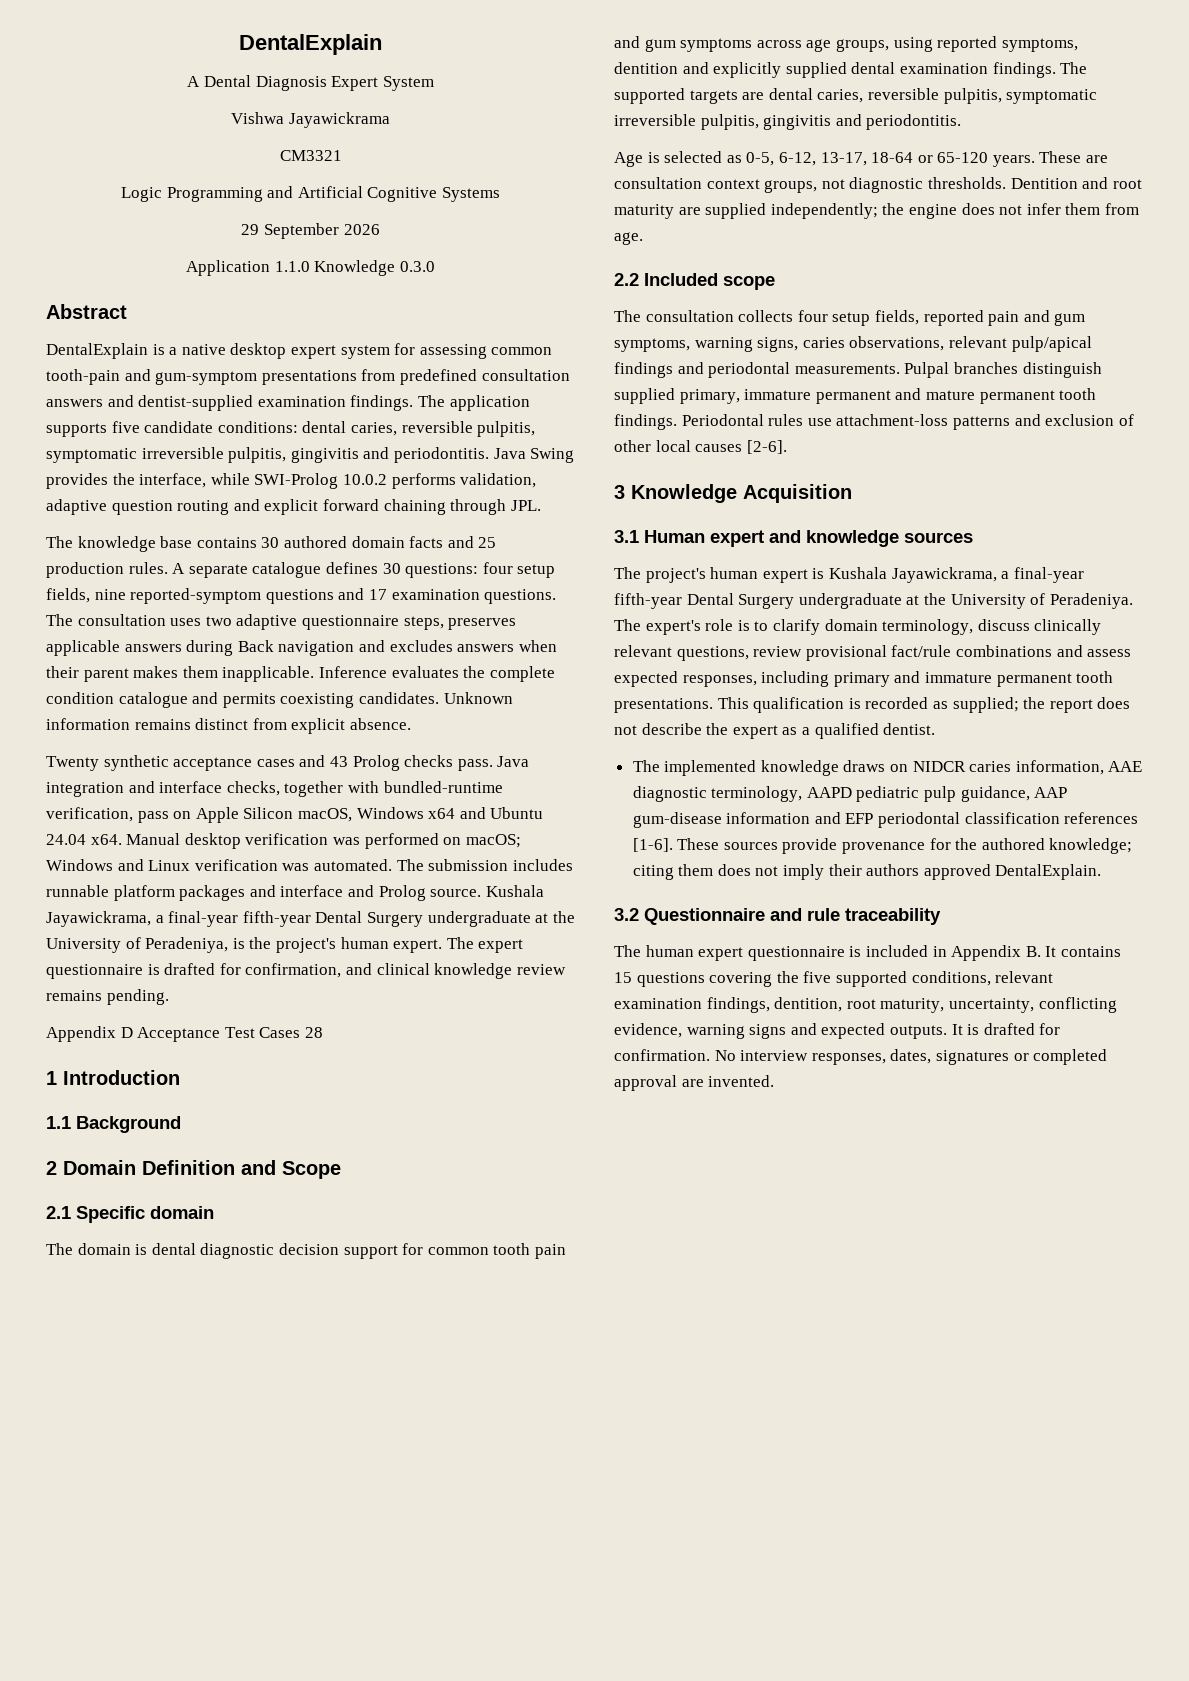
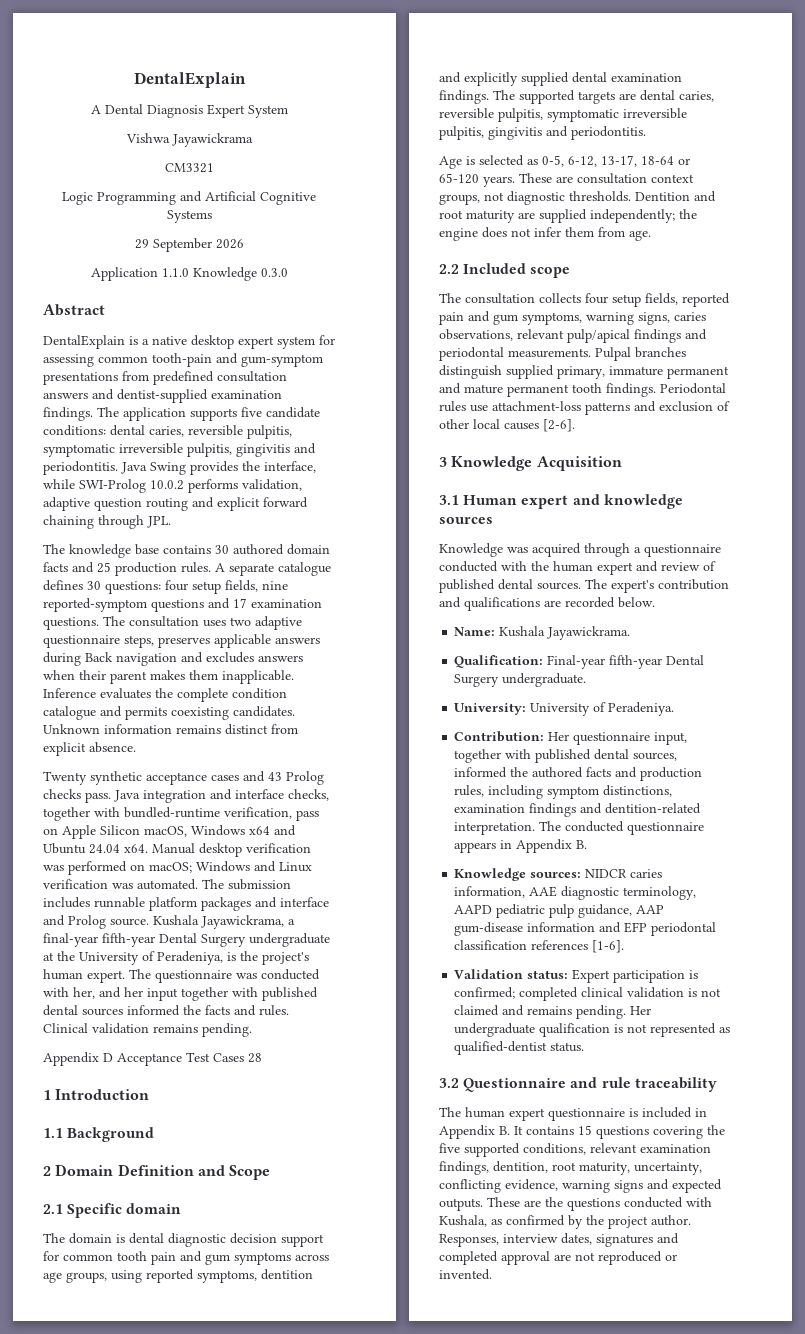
[478,939,524,953] [46,963,566,979] expert questionnaire is drafted for confirmation, and clinical knowledge review -> [155,969,320,983] [43,987,318,1001] [43,1005,289,1016] [43,1023,149,1034] questionnaire was conducted with her, and her input together with published dental sources informed the facts and rules. Clinical validation
[614,567,1084,583] [614,593,1133,609] [614,619,1102,635] [614,645,1132,661] [614,671,1114,687] [614,697,1131,713] [614,723,936,739] [632,760,909,776] The project's human expert is Kushala Jayawickrama, a final-year fifth-year Dental Surgery undergraduate at the University of Peradeniya. The expert's role is to clarify domain terminology, discuss clinically relevant questions, review provisional fact/rule combinations and assess expected responses, including primary and immature permanent tooth presentations. This qualification is recorded as supplied; the report does not describe the expert as a qualified dentist. // The implemented knowledge draws on -> [439,543,721,557] [439,561,716,575] [439,579,729,593] [439,597,655,611] [454,626,631,640] [454,655,705,669] [454,673,587,687] [454,702,675,716] [454,731,688,745] [454,749,678,763] [454,767,703,781] [454,785,673,799] [454,803,702,817] [454,821,705,835] [454,839,588,853] [454,868,582,881] Knowledge was acquired through a questionnaire conducted with the human expert and review of published dental sources. The expert's contribution and qualifications are recorded below. // Name: Kushala Jayawickrama. // Qualification: Final-year fifth-year Dental Surgery undergraduate. // University: University of Peradeniya. // Contribution: Her questionnaire input, together with published dental sources, informed the authored facts and production rules, including symptom distinctions, examination findings and dentition-related interpretation. The conducted questionnaire appears in Appendix B. // Knowledge sources:
[677,838,1133,854] [632,864,1102,880] These sources provide provenance for the authored knowledge; citing them does not imply their authors approved DentalExplain. -> [454,969,699,983] [454,987,722,1001] [454,1005,652,1019] [454,1023,731,1037] [454,1041,585,1055] // Validation status: Expert participation is confirmed; completed clinical validation is not claimed and remains pending. Her undergraduate qualification is not represented as qualified-dentist status.
[951,1023,1061,1035] [614,1049,886,1065] It is drafted for confirmation. No interview responses, -> [487,1197,712,1211] [439,1215,691,1229] [439,1234,558,1247] These are the questions conducted with Kushala, as confirmed by the project author. Responses, interview
[1013,1053,1029,1061] or -> [657,1233,679,1244] and
(704, 1083) none -> [575,1251,677,1265] not reproduced or

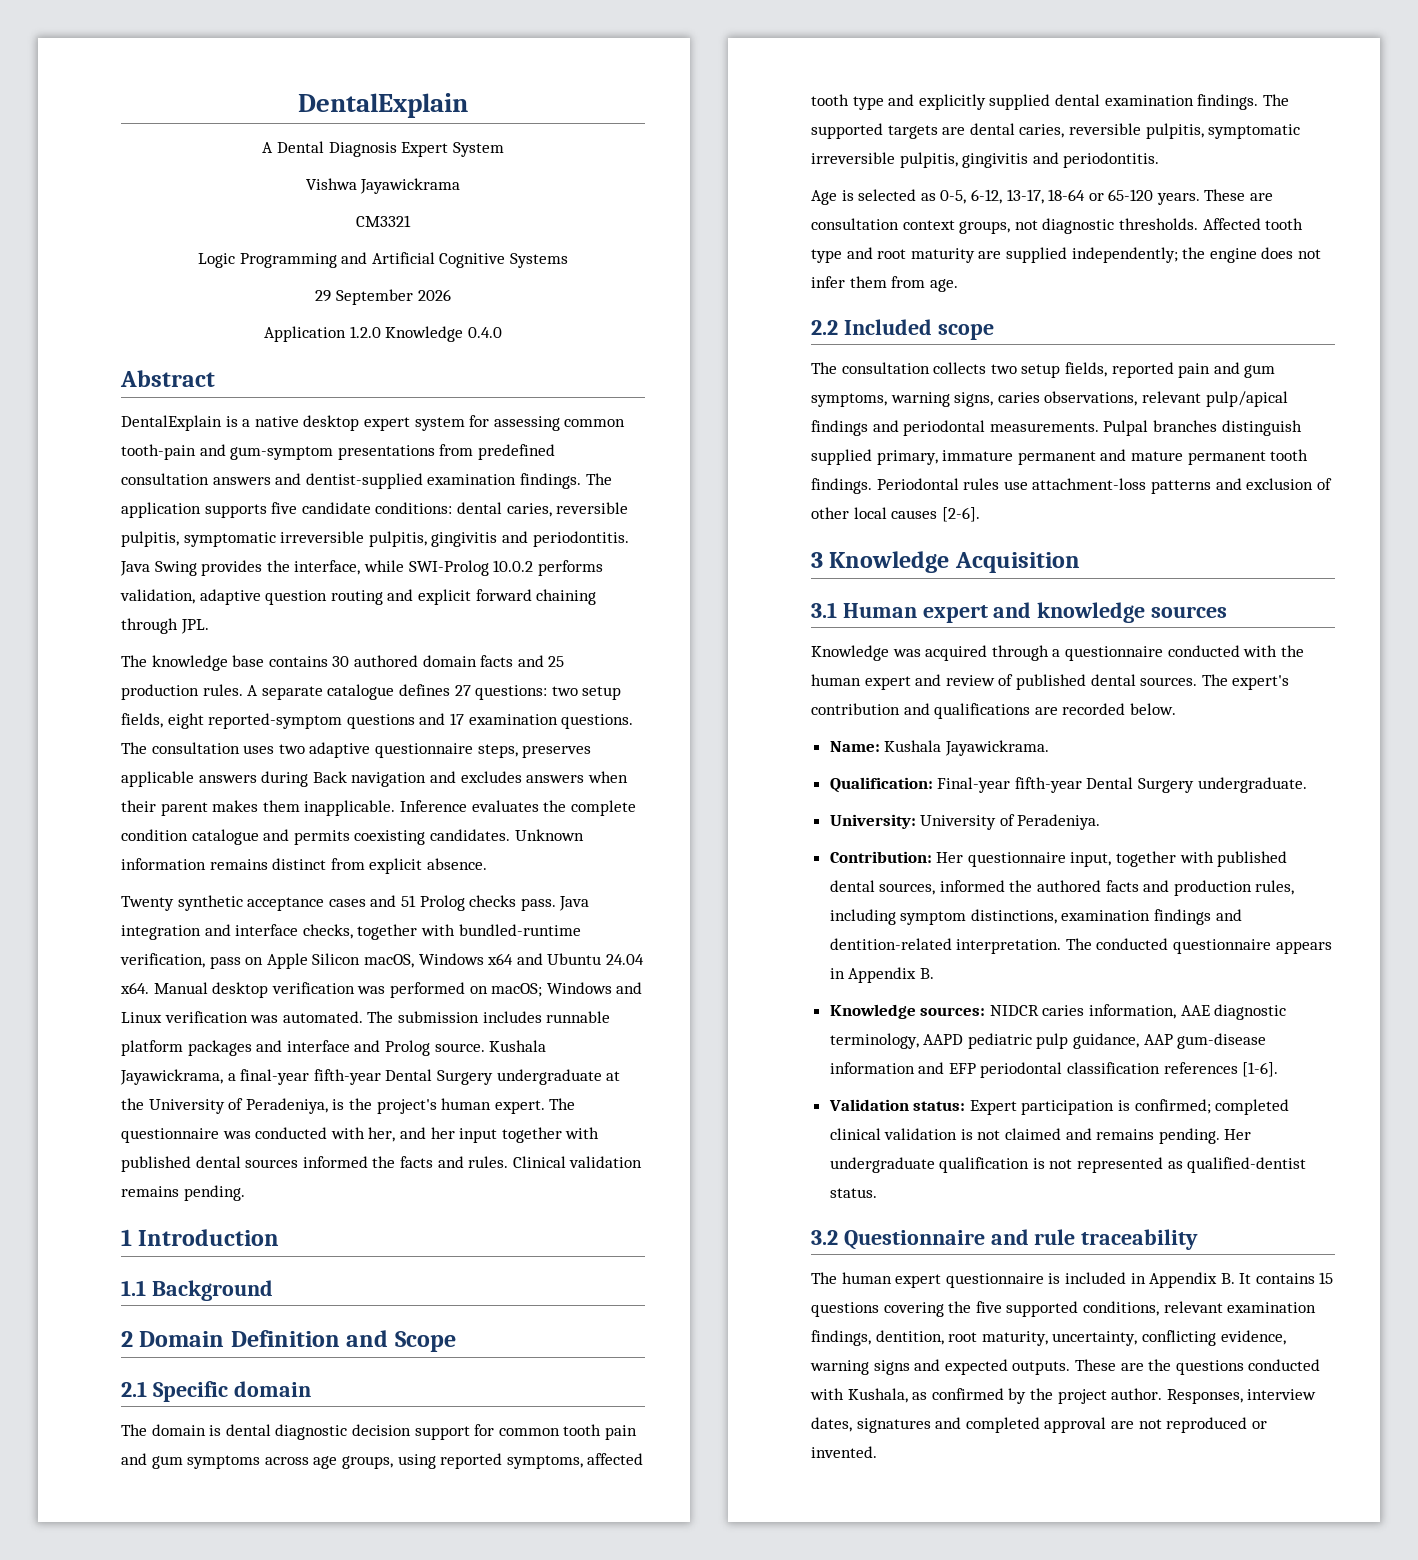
[161,267,288,281] 1.1.0 Knowledge 0.3.0 -> [349,326,502,342] 1.2.0 Knowledge 0.4.0
[87,580,288,594] 30 questions: four setup fields, nine -> [454,685,622,700] [121,713,204,729] 27 questions: two setup fields, eight
[268,772,282,781] 43 -> [400,895,416,907] 51
[43,1052,262,1066] // Appendix D Acceptance Test Cases 28 -> (245, 1193) none
[261,1269,313,1280] dentition -> [587,1453,644,1465] [811,94,884,110] affected tooth type
[635,192,690,201] Dentition -> [1202,218,1304,230] [811,249,842,263] Affected tooth type
[585,293,608,304] four -> [990,364,1017,374] two

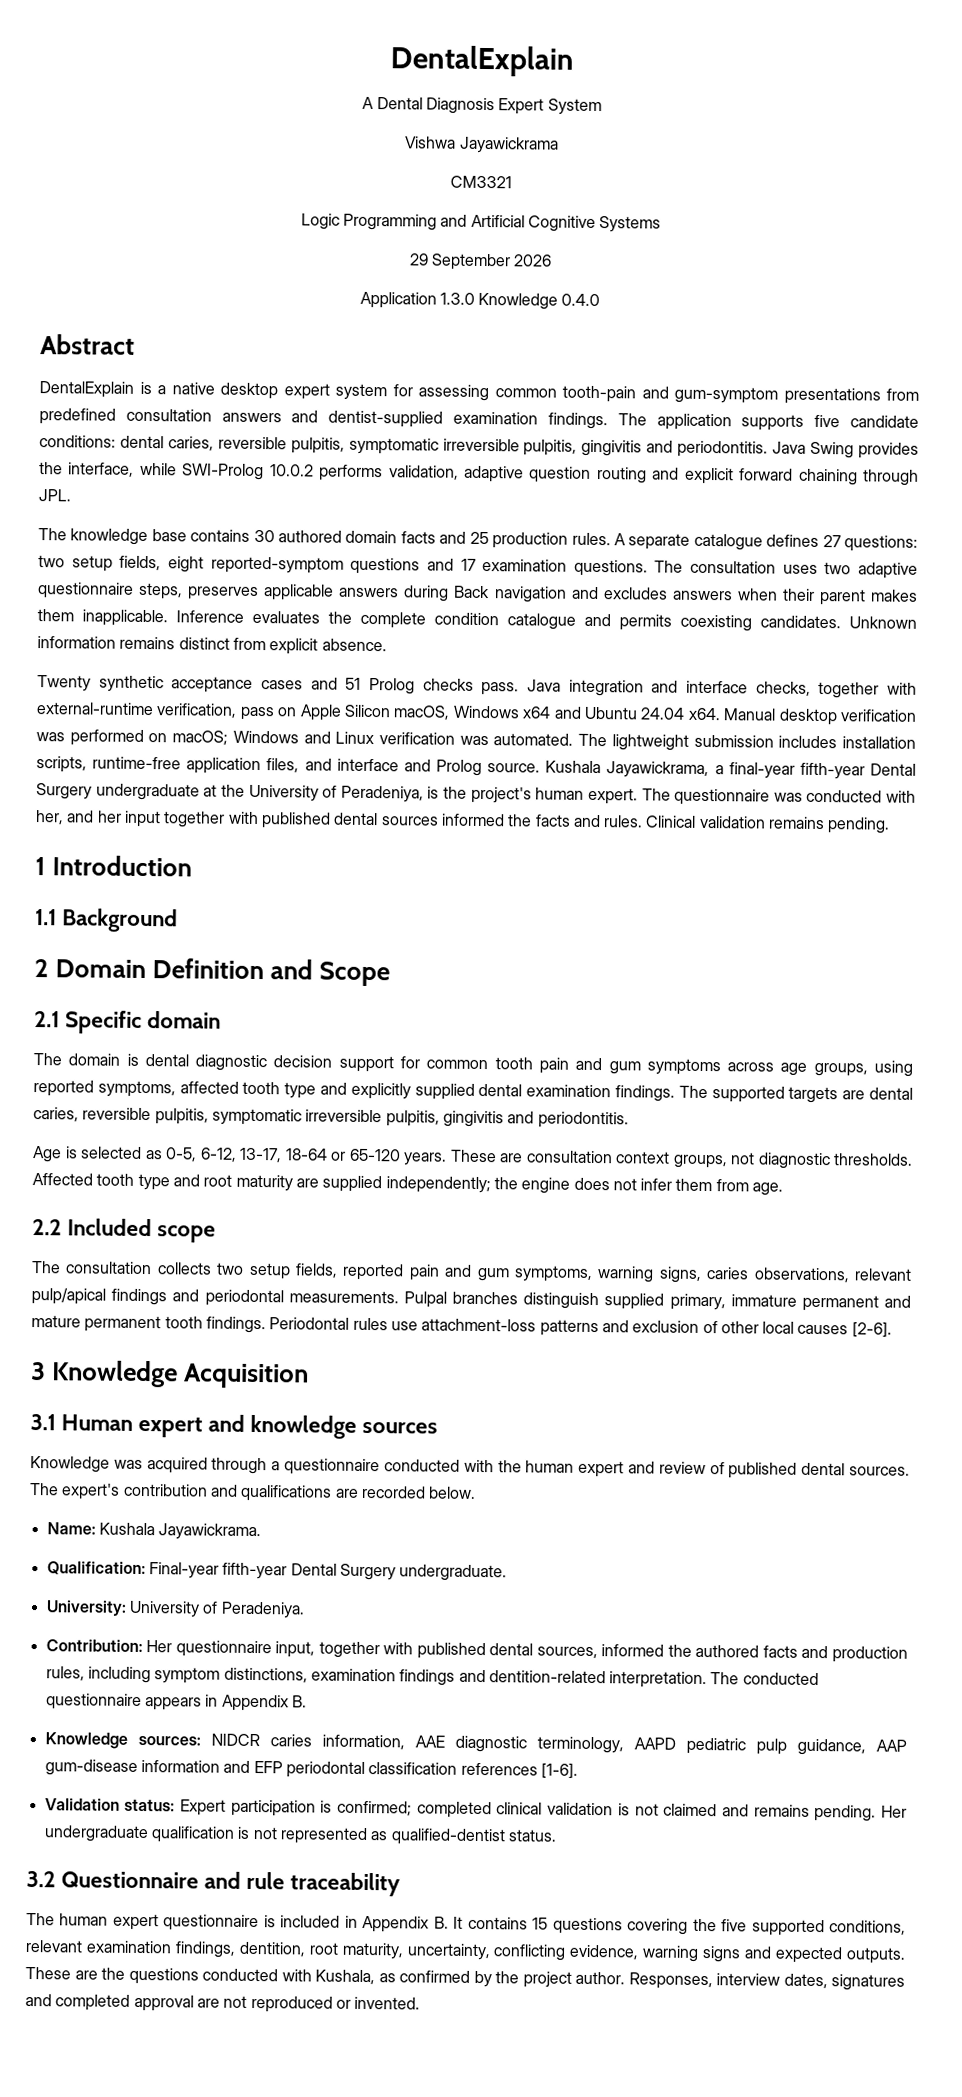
[349,326,381,338] 1.2.0 -> [439,292,475,305] 1.3.0
[458,924,581,936] bundled-runtime -> [36,702,154,716] external-runtime
(394, 1017) none -> [611,734,689,751] lightweight
[546,1011,611,1023] [121,1040,252,1056] runnable platform packages -> [841,736,916,749] [36,756,300,775] installation scripts, runtime-free application files,

